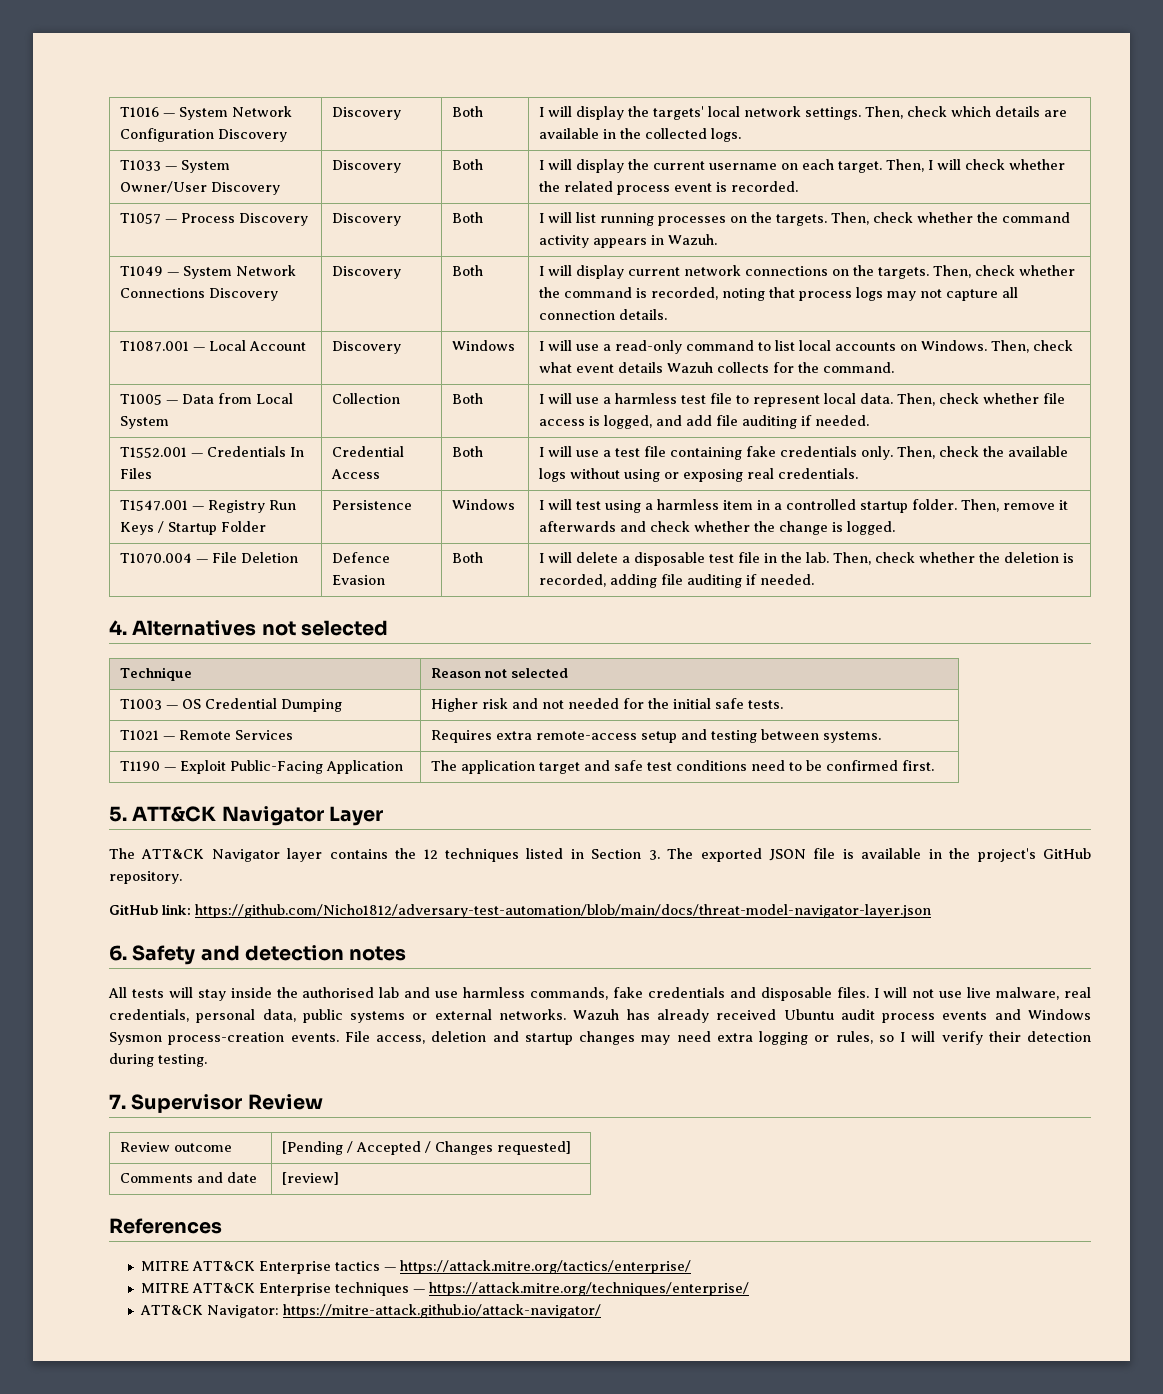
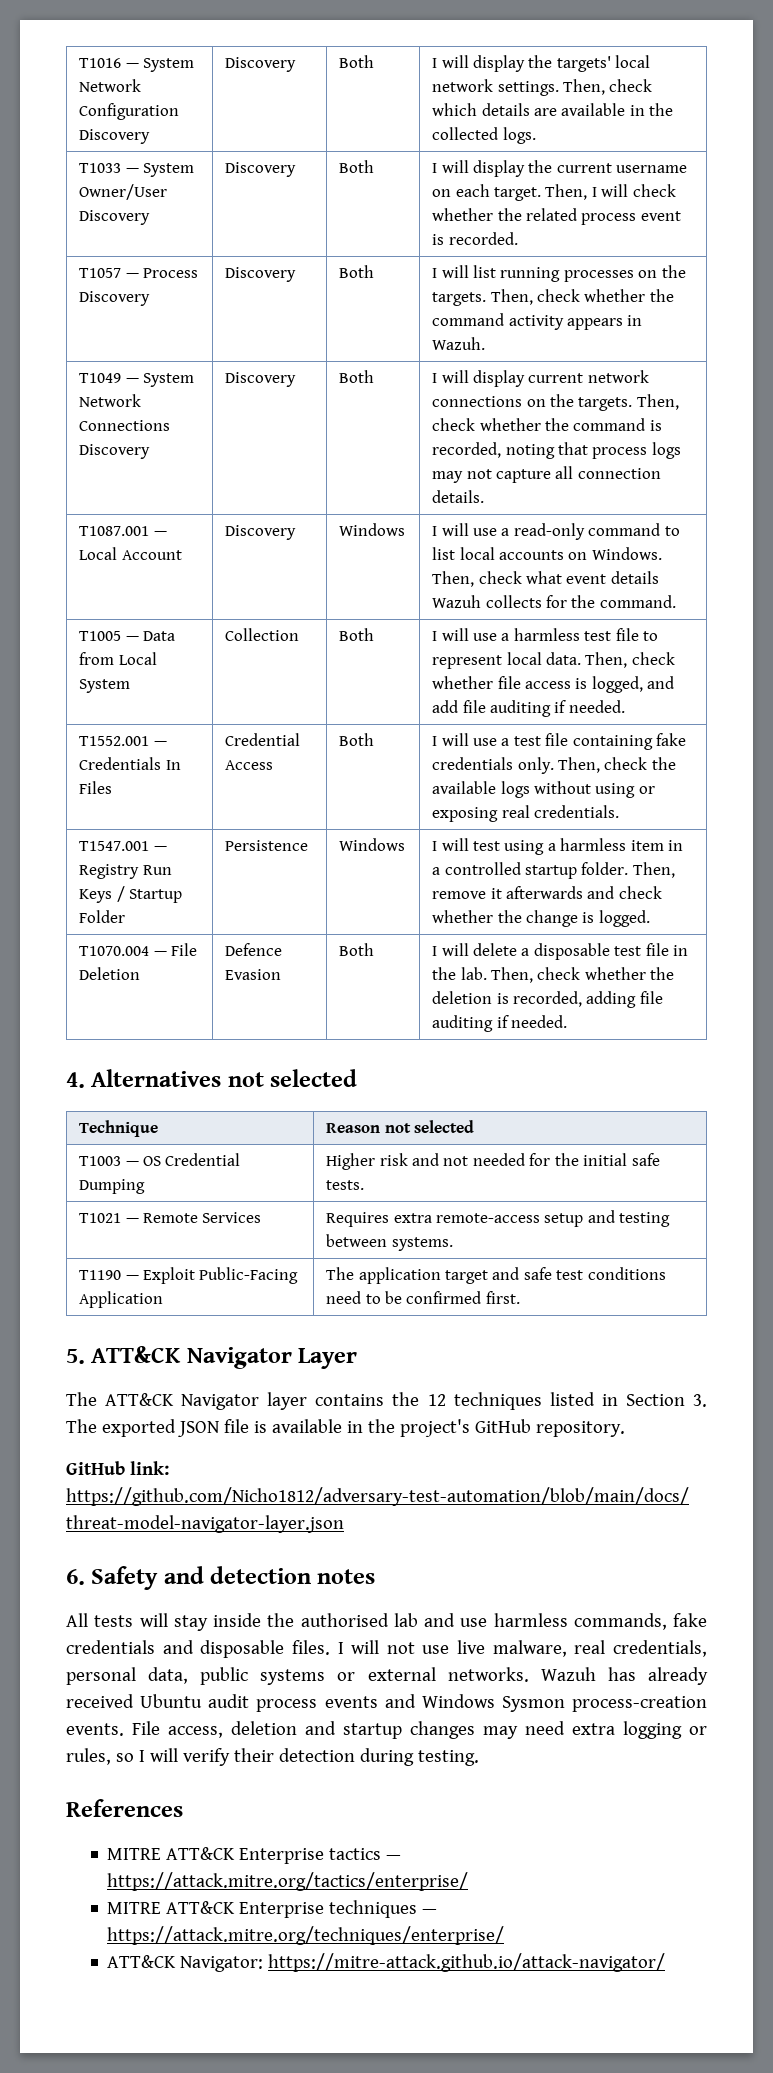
[109,1094,323,1113] [120,1142,233,1152] [282,1141,572,1155] [120,1172,258,1183] [282,1172,340,1185] // 7. Supervisor Review // Review outcome | [Pending / Accepted / Changes requested] // Comments and date | [review] -> (479, 1758) none

